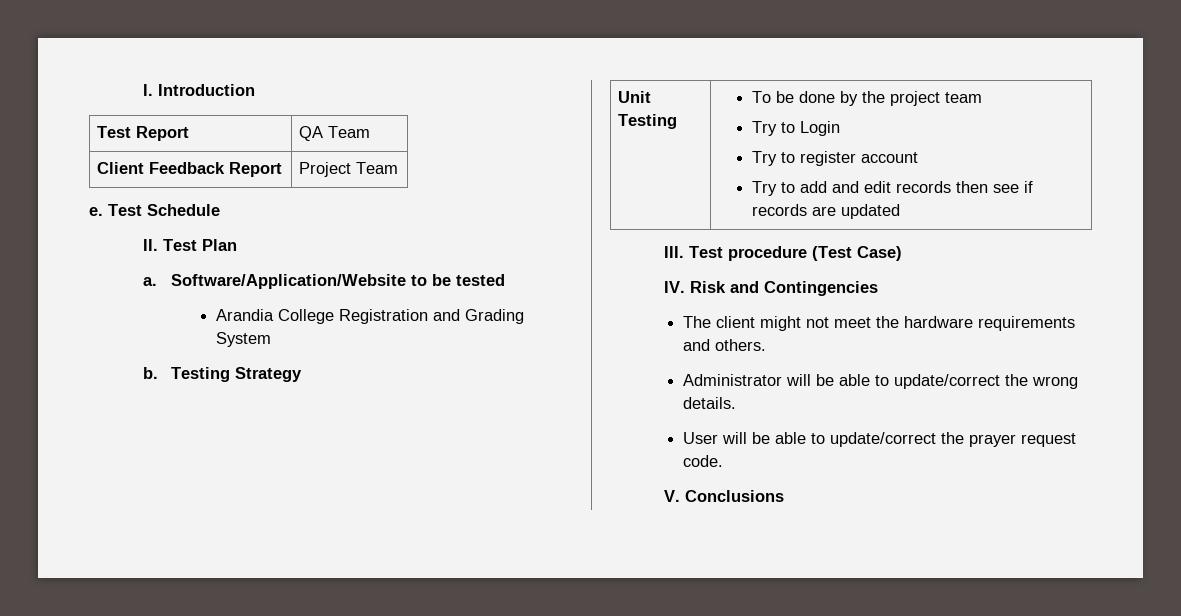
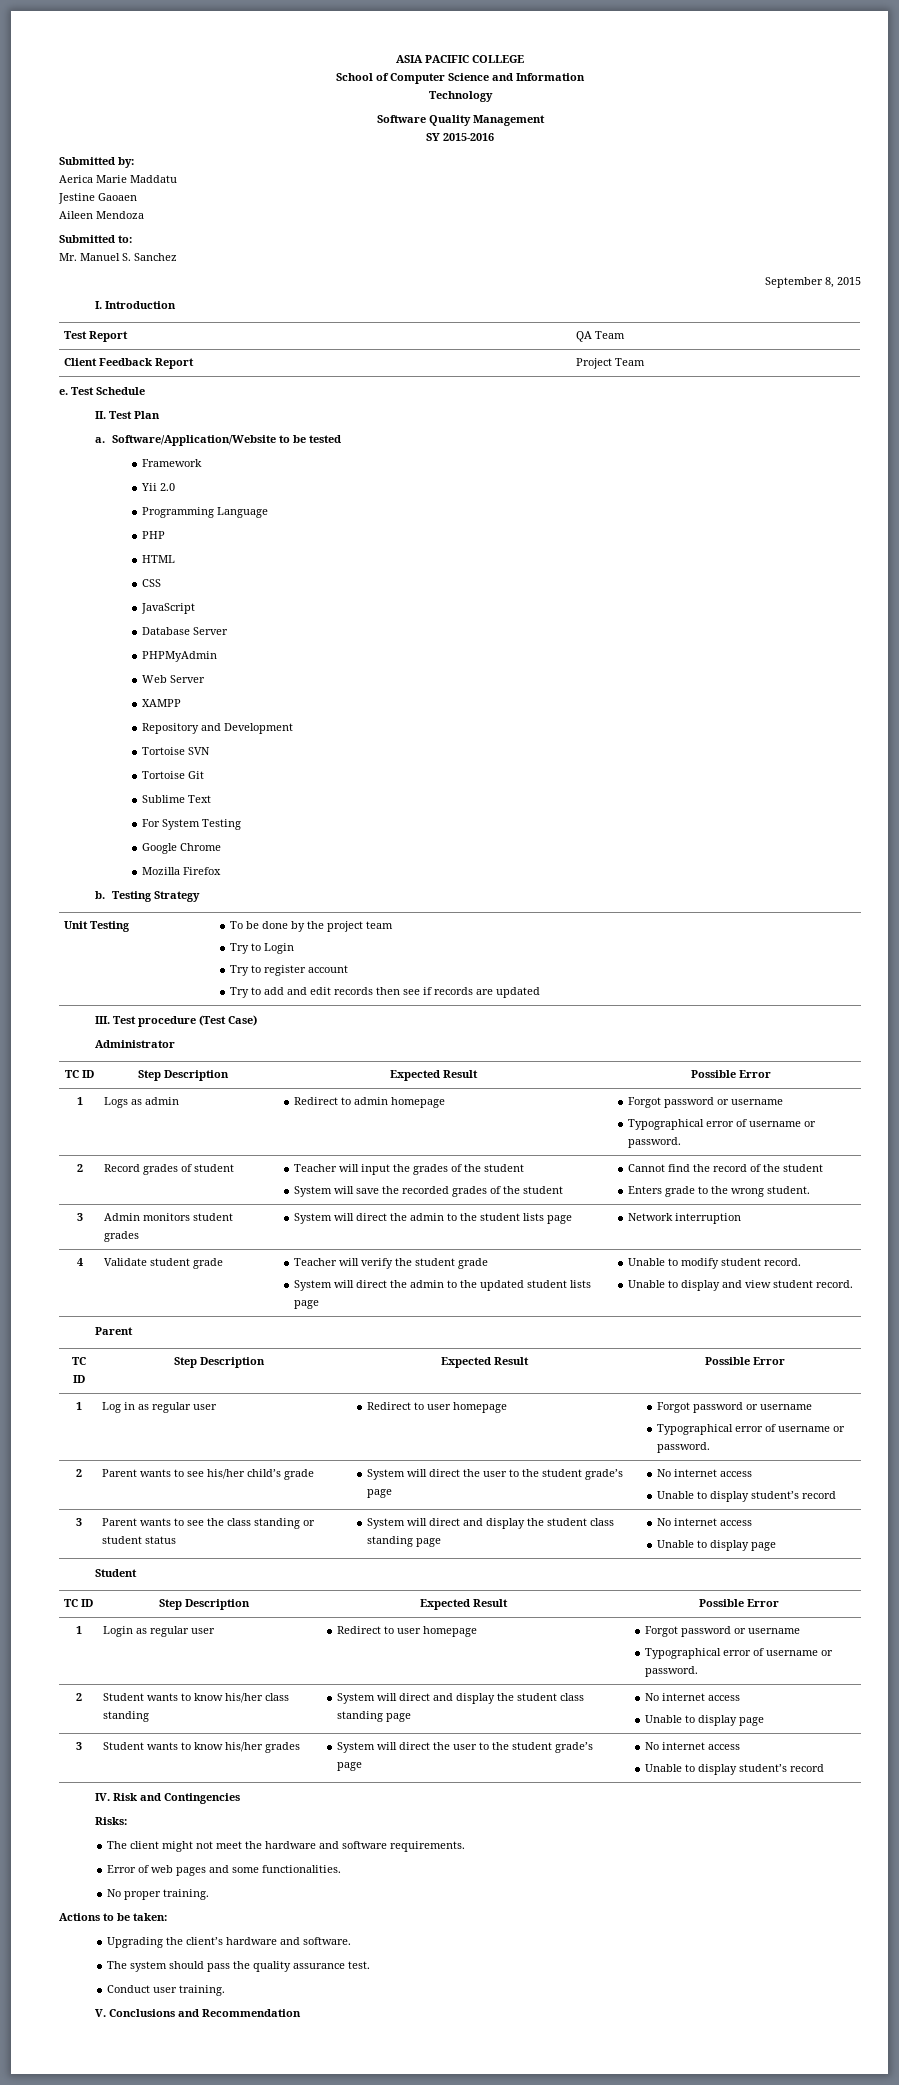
(143, 90) none -> [396,55,524,63] [336,73,585,84] [428,91,493,102] [376,115,545,126] [426,133,494,141] [59,157,134,168] [59,175,177,183] [58,193,137,204] [59,211,144,219] [59,235,132,243] [59,253,177,261] [765,277,861,288] ASIA PACIFIC COLLEGE // School of Computer Science and Information // Technology // Software Quality Management // SY 2015-2016 // Submitted by: // Aerica Marie Maddatu // Jestine Gaoaen // Aileen Mendoza // Submitted to: // Mr. Manuel S. Sanchez // September 8, 2015 //
[215,309,524,324] [215,332,271,347] Arandia College Registration and Grading System -> [142,459,203,467] [141,483,176,491] [142,507,269,518] [142,531,166,539] [142,555,176,563] [142,579,162,587] [141,603,196,614] [142,627,229,635] [142,651,218,662] [142,675,206,683] [142,699,182,707] [142,723,294,734] [142,747,211,755] [142,771,205,779] [142,795,212,803] [142,819,242,830] [142,843,222,854] [142,867,222,875] Framework // Yii 2.0 // Programming Language // PHP // HTML // CSS // JavaScript // Database Server // PHPMyAdmin // Web Server // XAMPP // Repository and Development // Tortoise SVN // Tortoise Git // Sublime Text // For System Testing // Google Chrome // Mozilla Firefox
(903, 253) none -> [94,1040,175,1048] [65,1070,94,1078] [138,1070,229,1081] [389,1070,478,1081] [690,1070,771,1078] [76,1097,83,1105] [104,1097,180,1108] [293,1097,445,1108] [627,1097,783,1108] [627,1119,816,1130] [627,1137,681,1148] [76,1164,83,1172] [104,1164,235,1175] [293,1164,524,1175] [293,1186,563,1197] [627,1164,823,1172] [627,1186,810,1197] [76,1213,83,1221] [104,1213,234,1221] [104,1231,140,1242] [293,1213,572,1224] [627,1213,741,1224] [76,1258,83,1266] [104,1258,224,1269] [293,1258,488,1269] [293,1280,591,1291] [293,1300,319,1309] [627,1258,801,1269] [627,1280,853,1291] [94,1327,133,1335] [71,1357,86,1365] [72,1375,85,1383] [173,1357,265,1368] [440,1357,529,1368] [705,1357,785,1365] [75,1402,82,1410] [102,1402,218,1413] [366,1402,507,1413] [656,1402,812,1413] [656,1424,845,1435] [656,1442,710,1453] [75,1469,82,1477] [102,1469,315,1480] [366,1469,623,1480] [366,1489,392,1498] [656,1469,752,1477] [656,1491,836,1502] [75,1518,82,1526] [102,1518,316,1529] [102,1536,177,1544] [366,1518,614,1529] [366,1536,441,1547] [656,1518,752,1526] [656,1540,776,1551] [94,1569,137,1577] [64,1599,94,1607] [159,1599,250,1610] [419,1599,508,1610] [699,1599,779,1607] [76,1626,82,1634] [103,1626,216,1637] [336,1626,477,1637] [644,1626,800,1637] [644,1648,833,1659] [644,1666,698,1677] [76,1693,82,1701] [103,1693,290,1703] [103,1711,150,1722] [336,1693,584,1704] [336,1711,411,1722] [644,1693,740,1701] [644,1715,764,1726] [76,1742,82,1750] [103,1742,301,1753] [336,1742,593,1753] [336,1762,362,1771] [644,1742,740,1750] [644,1764,824,1775] // Administrator // TC ID | Step Description | Expected Result | Possible Error // 1 | Logs as admin | Redirect to admin homepage | Forgot password or username // Typographical error of username or password. // 2 | Record grades of student | Teacher will input the grades of the student // System will save the recorded grades of the student | Cannot find the record of the student // Enters grade to the wrong student. // 3 | Admin monitors student grades | System will direct the admin to the student lists page | Network interruption // 4 | Validate student grade | Teacher will verify the student grade // System will direct the admin to the updated student lists page | Unable to modify student record. // Unable to display and view student record. // Parent // TC ID | Step Description | Expected Result | Possible Error // 1 | Log in as regular user | Redirect to user homepage | Forgot password or username // Typographical error of username or password. // 2 | Parent wants to see his/her child’s grade | System will direct the user to the student grade’s page | No internet access // Unable to display student’s record // 3 | Parent wants to see the class standing or student status | System will direct and display the student class standing page | No internet access // Unable to display page // Student // TC ID | Step Description | Expected Result | Possible Error // 1 | Login as regular user | Redirect to user homepage | Forgot password or username // Typographical error of username or password. // 2 | Student wants to know his/her class standing | System will direct and display the student class standing page | No internet access // Unable to display page // 3 | Student wants to know his/her grades | System will direct the user to the student grade’s page | No internet access // Unable to display student’s record
(879, 288) none -> [94,1817,127,1825] // Risks:
[977,316,1075,331] [682,339,766,351] [682,374,1078,389] [682,397,736,409] [682,432,1076,447] [682,455,723,467] requirements and others. // Administrator will be able to update/correct the wrong details. // User will be able to update/correct the prayer request code. -> [318,1841,465,1852] [106,1865,341,1876] [106,1889,209,1900] [59,1913,167,1921] [106,1937,351,1948] [106,1961,370,1972] [106,1985,225,1996] and software requirements. // Error of web pages and some functionalities. // No proper training. // Actions to be taken: // Upgrading the client’s hardware and software. // The system should pass the quality assurance test. // Conduct user training.
(785, 496) none -> [177,2009,301,2017] and Recommendation

